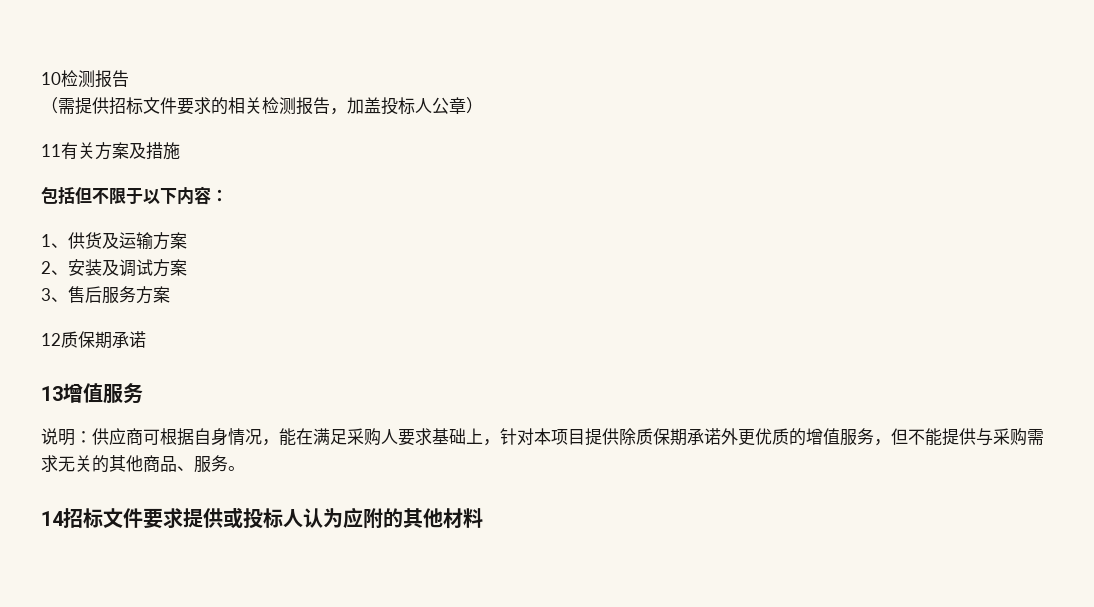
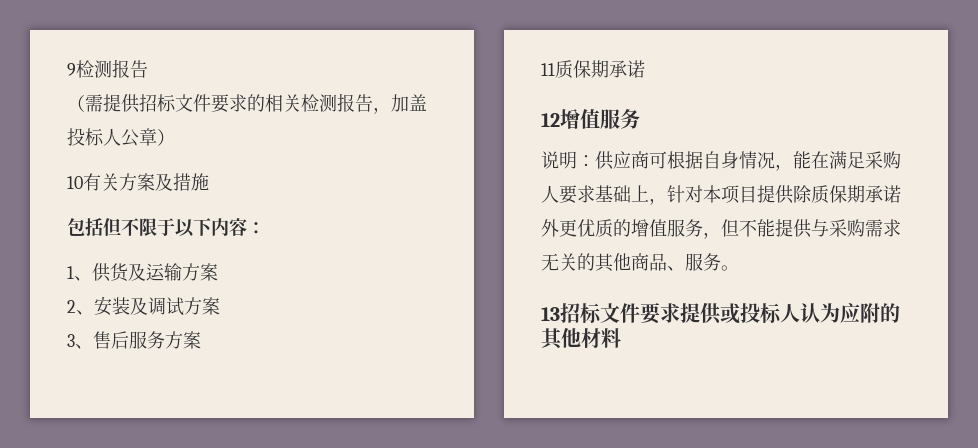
[41,72,61,85] 10 -> [67,63,76,76] 9
[41,144,61,157] 11 -> [67,176,83,189] 10
[41,333,61,346] 12 -> [541,63,555,76] 11
[41,386,63,401] 13 -> [541,113,560,127] 12
[41,511,64,526] 14 -> [541,307,560,321] 13

